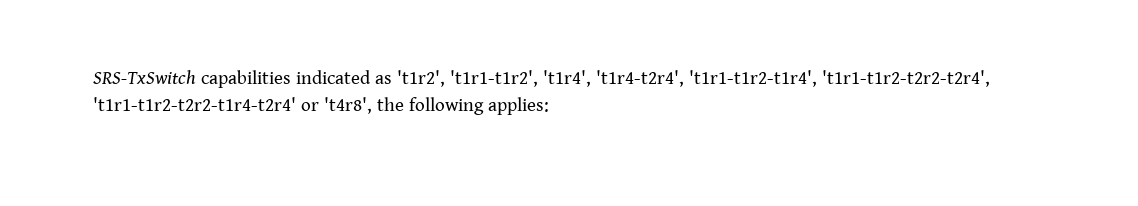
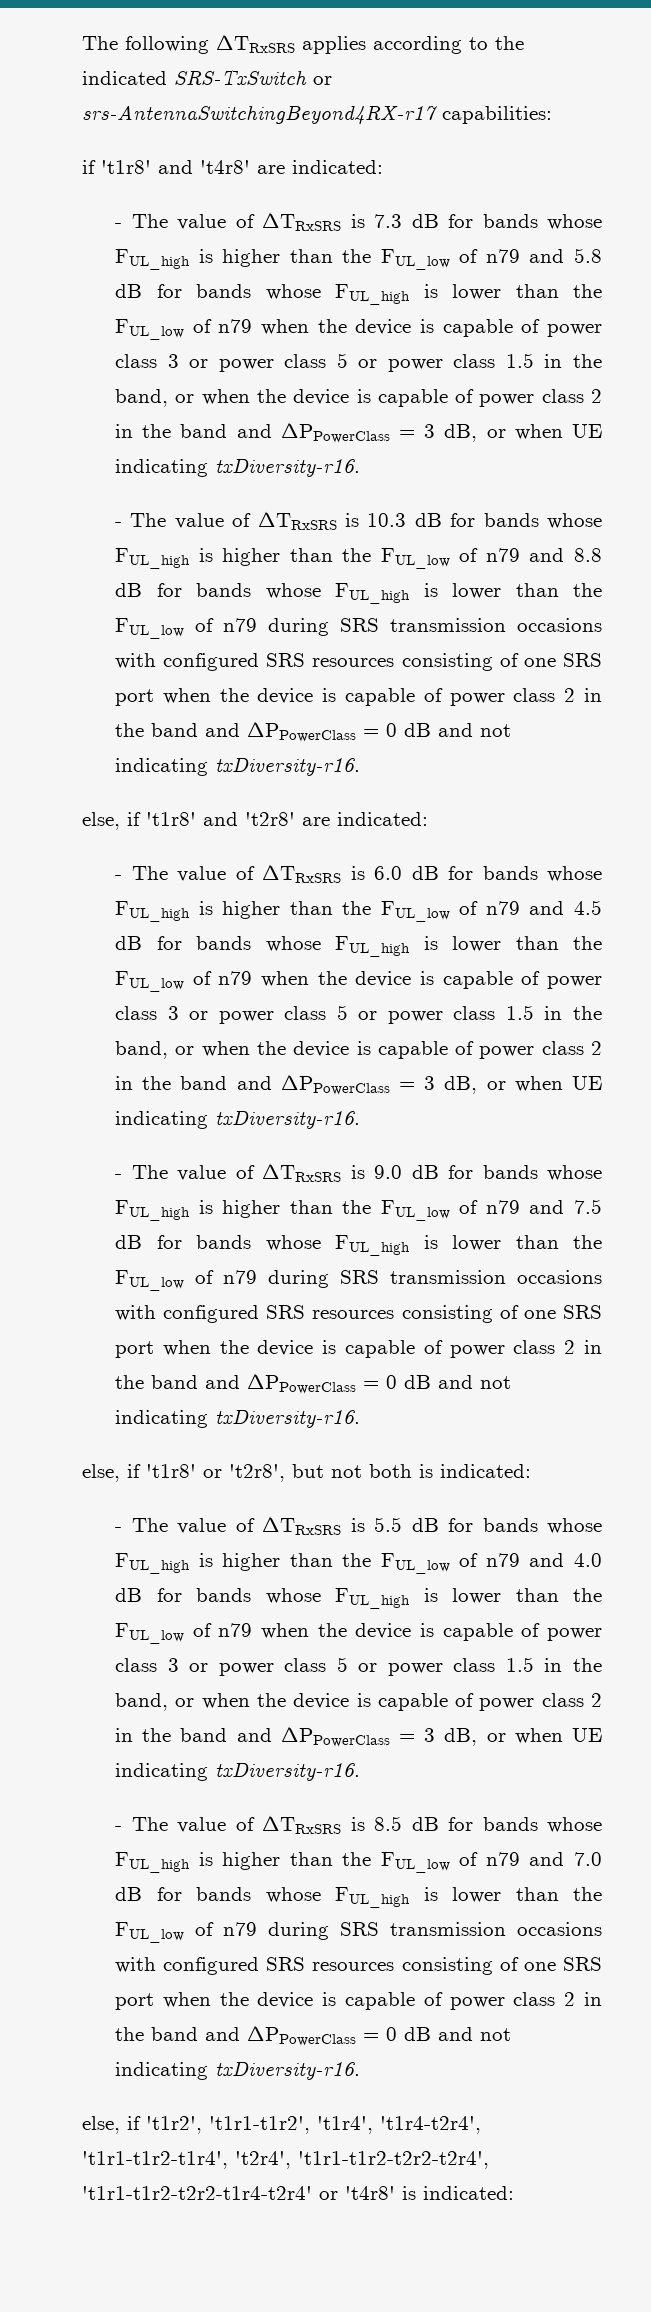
[93,70,393,88] SRS-TxSwitch capabilities indicated as -> [82,34,525,54] [82,69,333,85] [82,105,553,124] [82,160,384,174] [115,212,603,231] [115,248,603,270] [115,284,602,305] [115,319,602,340] [115,353,603,372] [115,389,603,407] [115,422,602,443] [115,459,361,477] [115,511,602,530] [115,548,603,569] [115,583,602,604] [115,618,602,639] [115,653,602,671] [115,688,603,706] [115,721,512,742] [115,758,361,776] [82,812,429,830] [115,864,603,883] [115,900,603,922] [115,936,602,957] [115,971,602,992] [115,1005,603,1024] [115,1041,603,1059] [115,1074,602,1095] [115,1111,361,1129] [115,1163,603,1182] [115,1199,603,1221] [115,1235,602,1256] [115,1270,602,1291] [115,1305,602,1323] [115,1340,603,1358] [115,1373,512,1394] [115,1410,361,1428] [82,1464,532,1482] [115,1516,603,1535] [115,1553,603,1574] [115,1588,602,1609] [115,1623,602,1644] [115,1657,603,1676] [115,1693,603,1711] [115,1726,602,1747] [115,1763,361,1781] [115,1815,603,1834] [115,1852,603,1873] [115,1887,602,1908] [115,1922,602,1943] [115,1957,602,1975] [115,1992,603,2010] [115,2025,512,2046] [115,2062,361,2080] [82,2116,142,2134] The following ∆TRxSRS applies according to the indicated SRS-TxSwitch or srs-AntennaSwitchingBeyond4RX-r17 capabilities: // if 't1r8' and 't4r8' are indicated: // - The value of ∆TRxSRS is 7.3 dB for bands whose FUL_high is higher than the FUL_low of n79 and 5.8 dB for bands whose FUL_high is lower than the FUL_low of n79 when the device is capable of power class 3 or power class 5 or power class 1.5 in the band, or when the device is capable of power class 2 in the band and ΔPPowerClass = 3 dB, or when UE indicating txDiversity-r16. // - The value of ∆TRxSRS is 10.3 dB for bands whose FUL_high is higher than the FUL_low of n79 and 8.8 dB for bands whose FUL_high is lower than the FUL_low of n79 during SRS transmission occasions with configured SRS resources consisting of one SRS port when the device is capable of power class 2 in the band and ΔPPowerClass = 0 dB and not indicating txDiversity-r16. // else, if 't1r8' and 't2r8' are indicated: // - The value of ∆TRxSRS is 6.0 dB for bands whose FUL_high is higher than the FUL_low of n79 and 4.5 dB for bands whose FUL_high is lower than the FUL_low of n79 when the device is capable of power class 3 or power class 5 or power class 1.5 in the band, or when the device is capable of power class 2 in the band and ΔPPowerClass = 3 dB, or when UE indicating txDiversity-r16. // - The value of ∆TRxSRS is 9.0 dB for bands whose FUL_high is higher than the FUL_low of n79 and 7.5 dB for bands whose FUL_high is lower than the FUL_low of n79 during SRS transmission occasions with configured SRS resources consisting of one SRS port when the device is capable of power class 2 in the band and ΔPPowerClass = 0 dB and not indicating txDiversity-r16. // else, if 't1r8' or 't2r8', but not both is indicated: // - The value of ∆TRxSRS is 5.5 dB for bands whose FUL_high is higher than the FUL_low of n79 and 4.0 dB for bands whose FUL_high is lower than the FUL_low of n79 when the device is capable of power class 3 or power class 5 or power class 1.5 in the band, or when the device is capable of power class 2 in the band and ΔPPowerClass = 3 dB, or when UE indicating txDiversity-r16. // - The value of ∆TRxSRS is 8.5 dB for bands whose FUL_high is higher than the FUL_low of n79 and 7.0 dB for bands whose FUL_high is lower than the FUL_low of n79 during SRS transmission occasions with configured SRS resources consisting of one SRS port when the device is capable of power class 2 in the band and ΔPPowerClass = 0 dB and not indicating txDiversity-r16. // else, if
(818, 78) none -> [235,2151,292,2169] 't2r4',
[324,97,550,115] 't4r8', the following applies: -> [345,2186,515,2200] 't4r8' is indicated:

